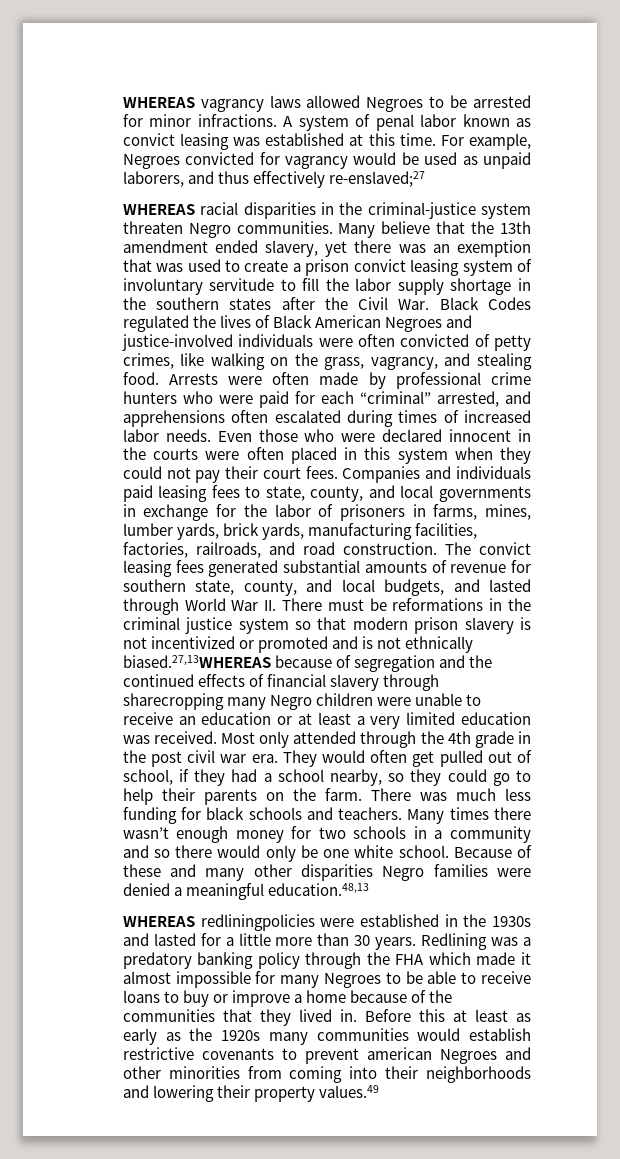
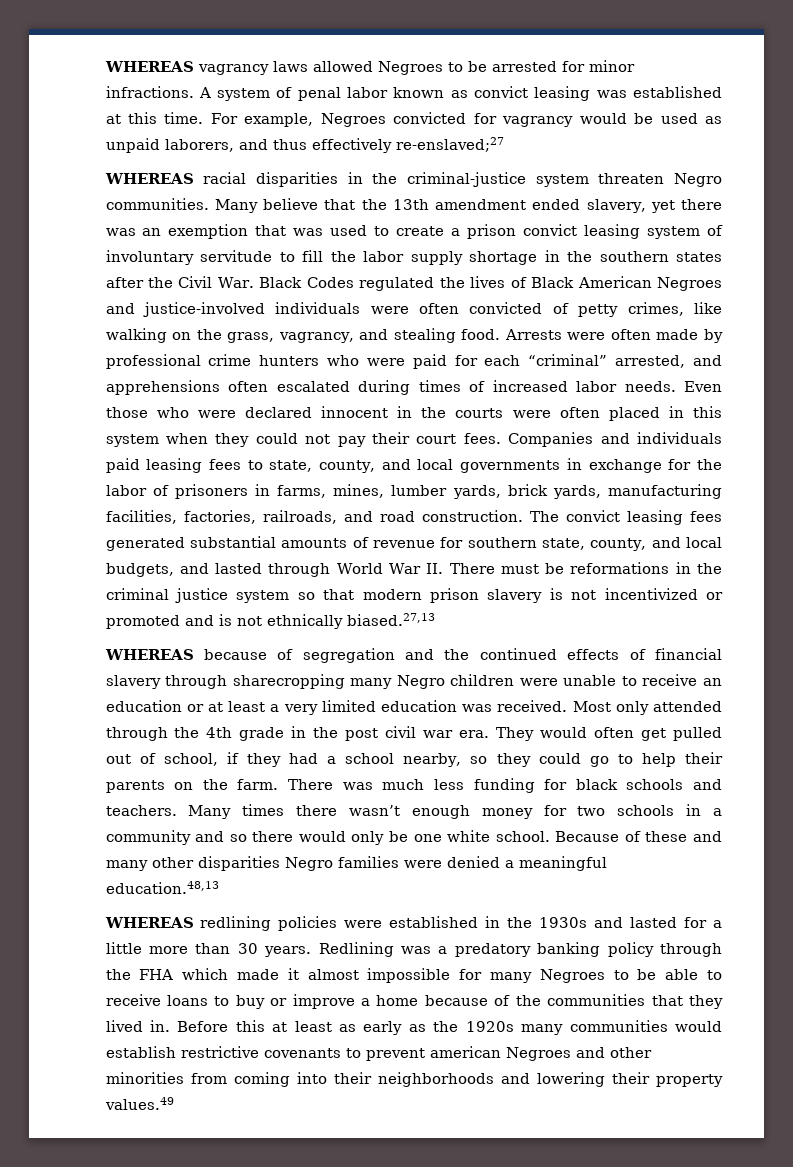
[122,655,271,668] biased.27,13WHEREAS -> [346,613,435,626] [104,649,194,660] biased.27,13 // WHEREAS
[200,914,315,931] redliningpolicies -> [200,916,338,931] redlining policies

